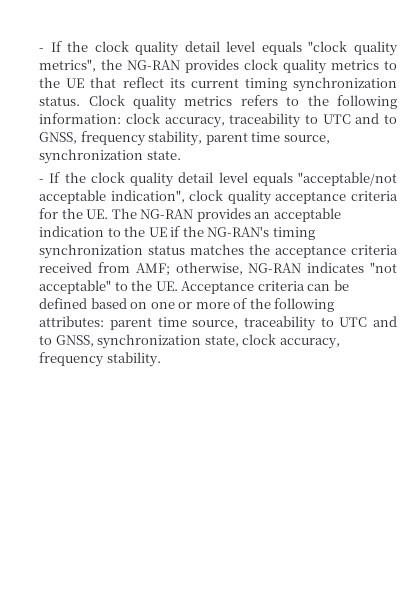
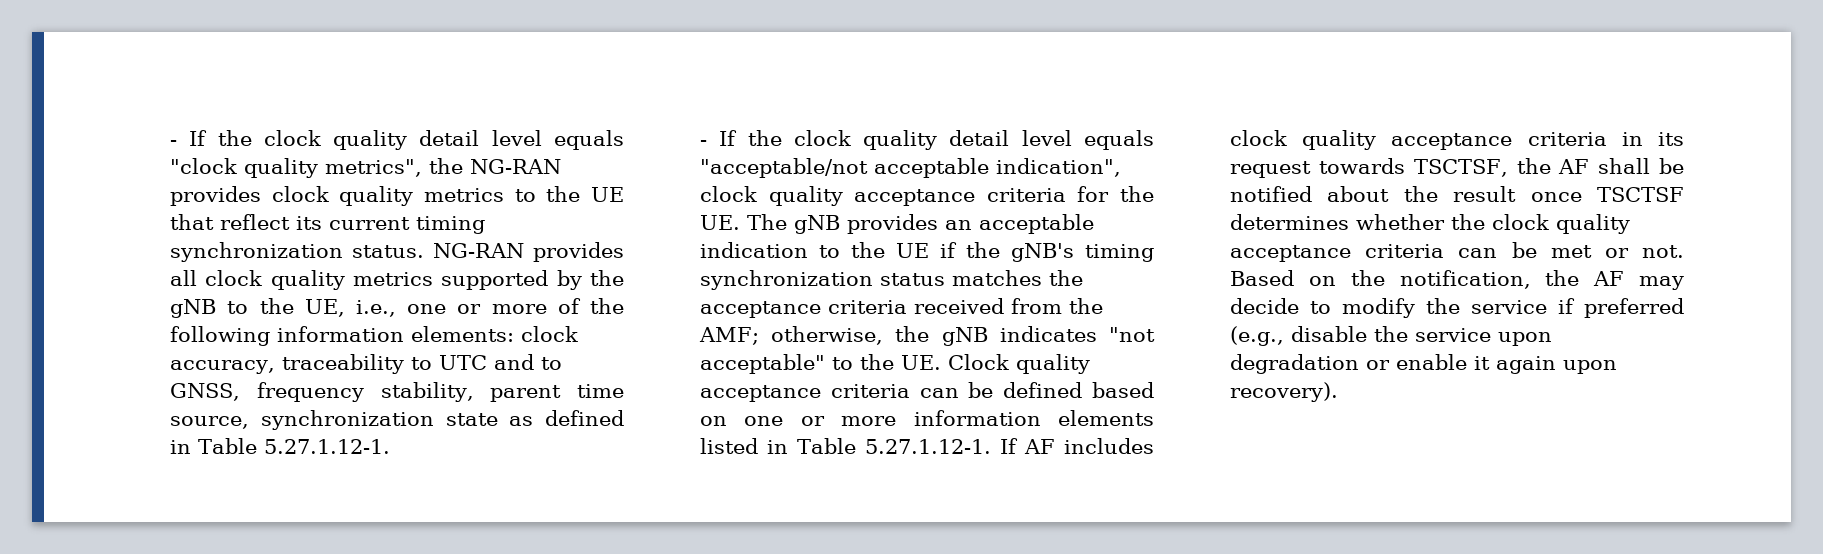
[88,95,397,110] [39,113,122,124] Clock quality metrics refers to the following information: -> [433,242,624,262] [170,270,624,290] [170,298,624,318] [170,326,515,346] NG-RAN provides all clock quality metrics supported by the gNB to the UE, i.e., one or more of the following information elements:
[146,150,181,160] state. -> [445,410,625,426] [170,438,391,454] state as defined in Table 5.27.1.12-1.
[140,209,194,219] NG-RAN -> [794,215,841,234] gNB
[207,226,270,237] NG-RAN's -> [1011,243,1075,262] gNB's
(130, 267) none -> [1069,298,1104,314] the
[248,263,302,273] NG-RAN -> [895,326,988,346] the gNB
[181,281,255,294] Acceptance -> [948,354,1091,374] [700,385,822,402] Clock quality acceptance
[233,298,335,312] [39,316,398,331] [39,334,340,349] [39,352,161,367] of the following attributes: parent time source, traceability to UTC and to GNSS, synchronization state, clock accuracy, frequency stability. -> [913,410,1154,426] [700,438,1154,454] [1230,130,1684,150] [1230,158,1684,178] [1230,186,1684,202] [1230,214,1631,234] [1230,242,1684,262] [1230,270,1684,290] [1230,298,1684,318] [1230,326,1553,346] [1230,354,1618,374] [1230,382,1339,402] information elements listed in Table 5.27.1.12-1. If AF includes clock quality acceptance criteria in its request towards TSCTSF, the AF shall be notified about the result once TSCTSF determines whether the clock quality acceptance criteria can be met or not. Based on the notification, the AF may decide to modify the service if preferred (e.g., disable the service upon degradation or enable it again upon recovery).

